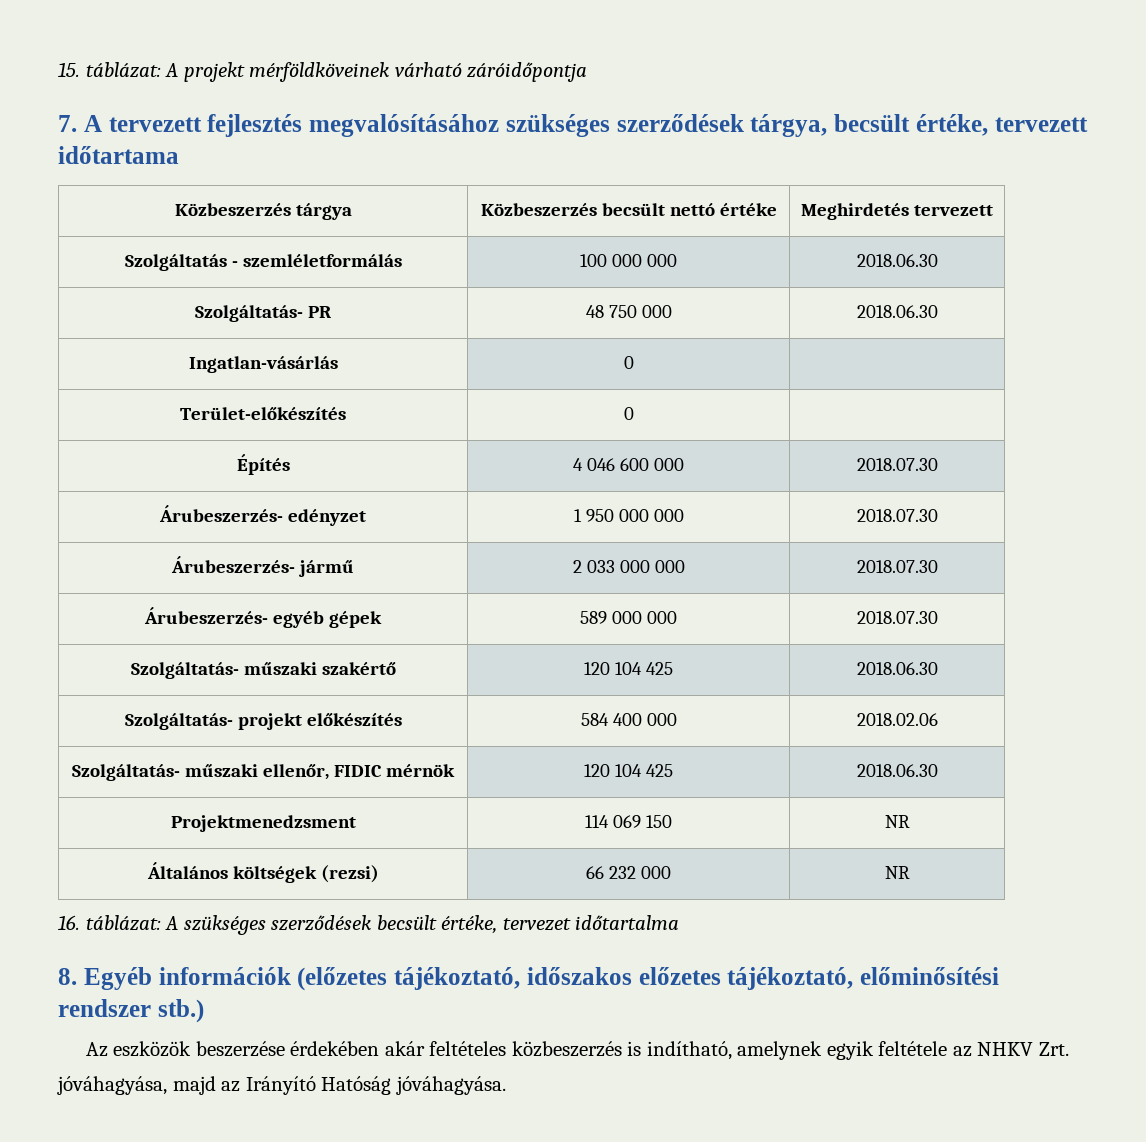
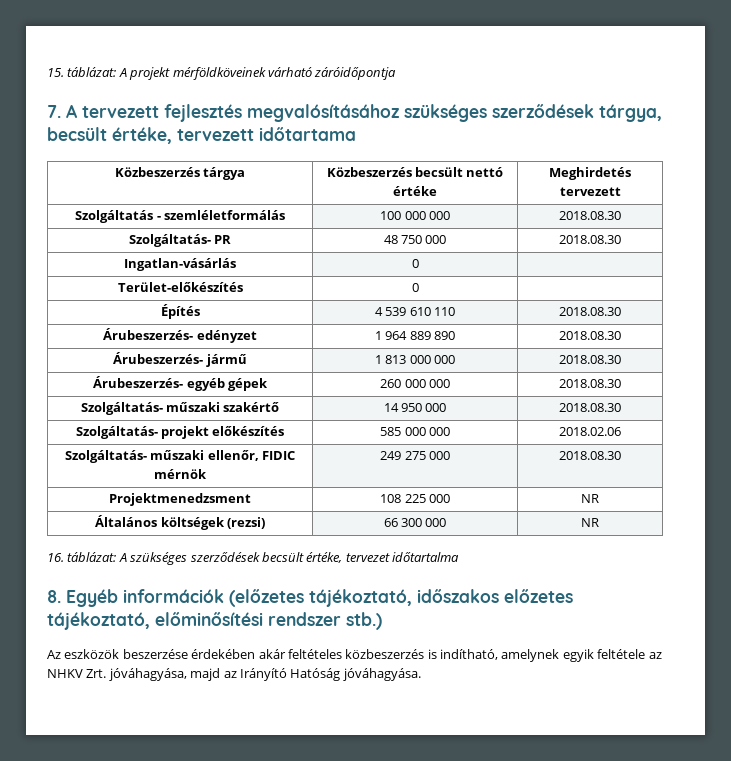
[856,254,938,267] 2018.06.30 -> [559,211,621,220] 2018.08.30
[856,305,938,318] 2018.06.30 -> [559,235,621,244] 2018.08.30
[587,458,684,471] [856,458,938,471] 046 600 000 | 2018.07.30 -> [385,307,456,316] [559,307,621,316] 539 610 110 | 2018.08.30
[585,509,684,522] [856,509,938,522] 950 000 000 | 2018.07.30 -> [385,331,456,340] [559,331,621,340] 964 889 890 | 2018.08.30
[572,560,685,573] [856,560,938,573] 2 033 000 000 | 2018.07.30 -> [374,355,456,364] [559,355,621,364] 1 813 000 000 | 2018.08.30
[580,611,677,624] [856,611,938,624] 589 000 000 | 2018.07.30 -> [380,379,450,388] [559,379,621,388] 260 000 000 | 2018.08.30
[584,662,673,675] [856,662,938,675] 120 104 425 | 2018.06.30 -> [383,403,447,412] [559,403,621,412] 14 950 000 | 2018.08.30
[580,713,642,726] 584 400 -> [380,427,426,436] 585 000
[584,764,673,777] [856,764,938,777] [170,815,356,832] [585,815,672,828] 120 104 425 | 2018.06.30 // Projektmenedzsment | 114 069 150 -> [380,451,450,460] [559,451,621,460] [109,493,251,506] [380,494,450,503] 249 275 000 | 2018.08.30 // Projektmenedzsment | 108 225 000
[609,866,636,879] 232 -> [401,518,422,527] 300

